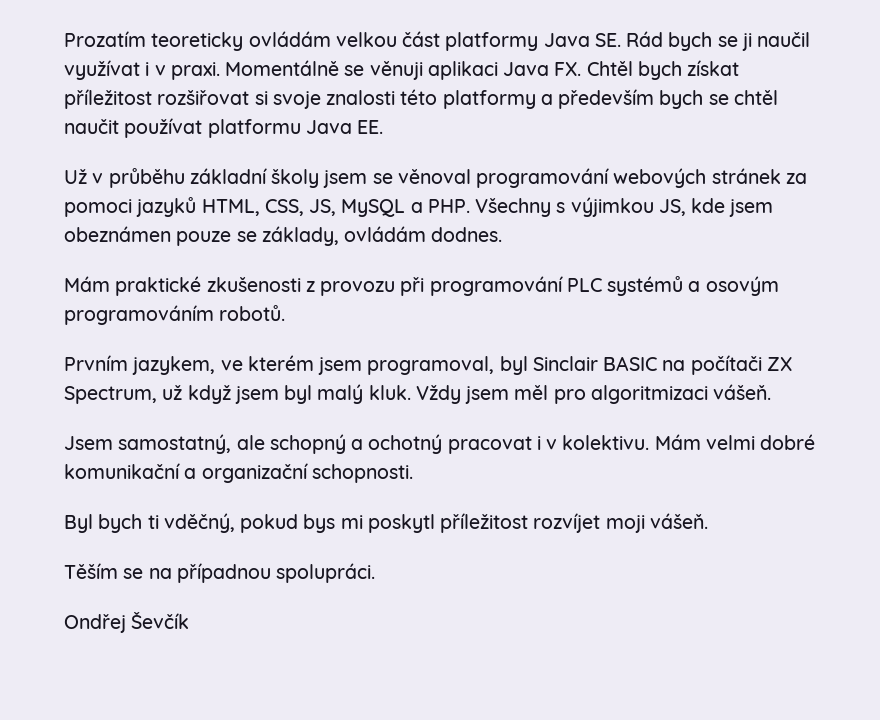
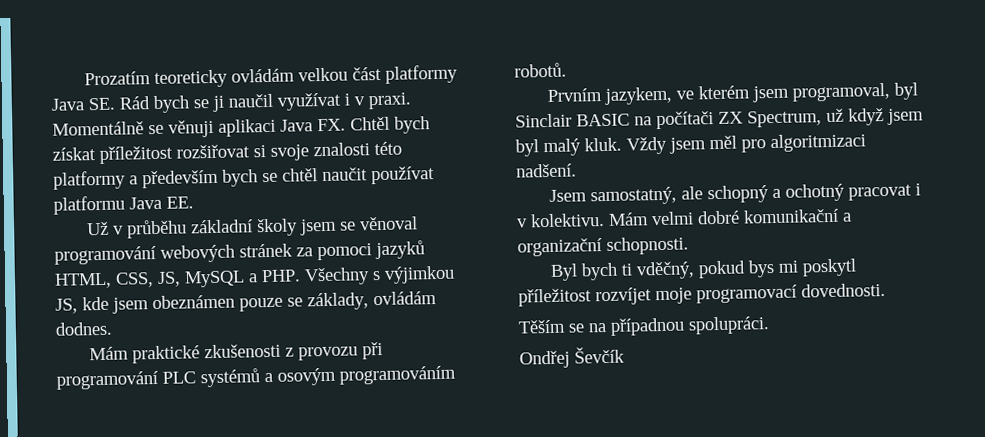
[713,384,772,400] vášeň. -> [516,163,577,178] nadšení.
[605,513,708,533] moji vášeň. -> [655,283,886,305] moje programovací dovednosti.

